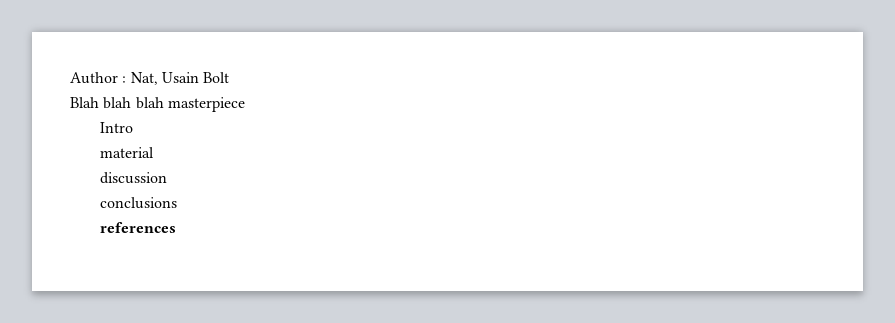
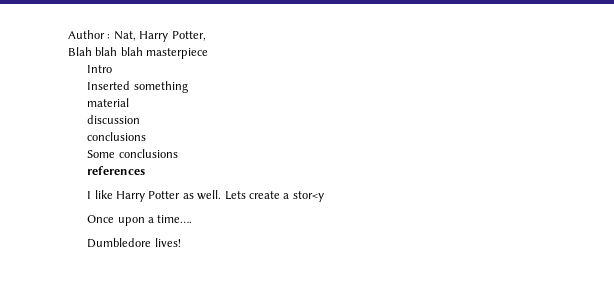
[161,72,230,83] Usain Bolt -> [139,31,206,42] Harry Potter,
(133, 127) none -> [87,81,188,93] // Inserted something
(177, 203) none -> [87,149,178,158] // Some conclusions
(176, 227) none -> [87,190,324,202] [87,215,193,226] [87,238,181,248] // I like Harry Potter as well. Lets create a stor<y // Once upon a time…. // Dumbledore lives!

